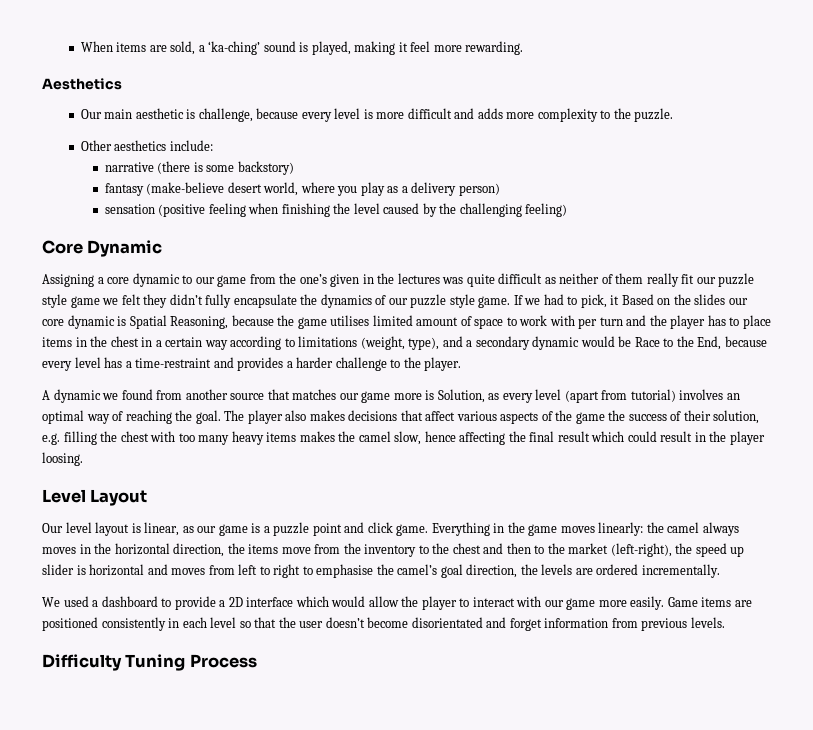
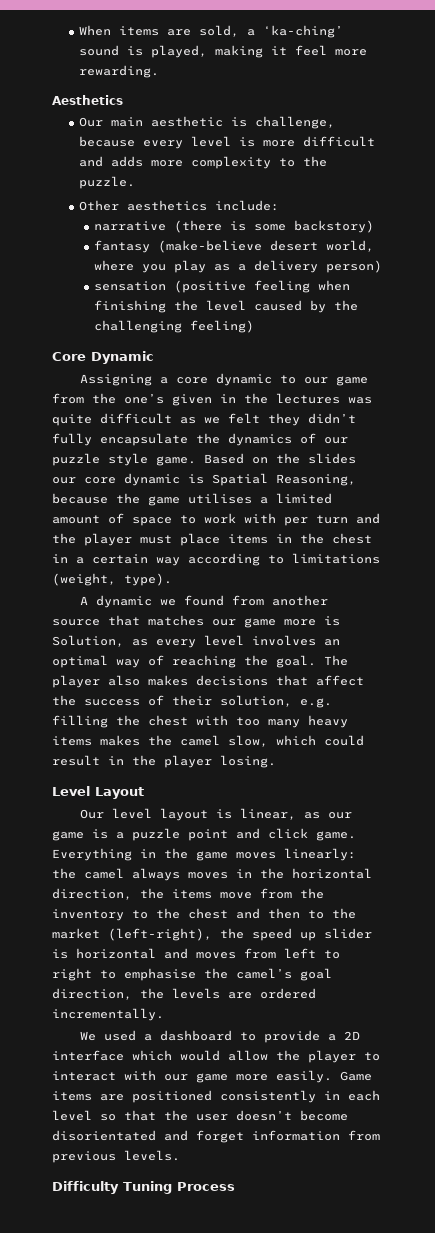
[559,273,755,287] [42,294,100,308] neither of them really fit our puzzle style game -> (196, 420) none
[513,294,620,308] If we had to pick, it -> (196, 461) none
(370, 320) none -> [260,497,268,504] a
[707,315,740,326] has to -> [140,535,172,544] must
[408,336,767,350] [42,357,462,371] type), and a secondary dynamic would be Race to the End, because every level has a time-restraint and provides a harder challenge to the player. -> [124,573,172,586] type).
[564,389,676,403] (apart from tutorial) -> (244, 640) none
[456,410,605,424] various aspects of the game -> (364, 680) none
[424,431,590,445] hence affecting the final result -> (268, 741) none
[42,452,83,466] loosing. -> [220,755,276,768] losing.

